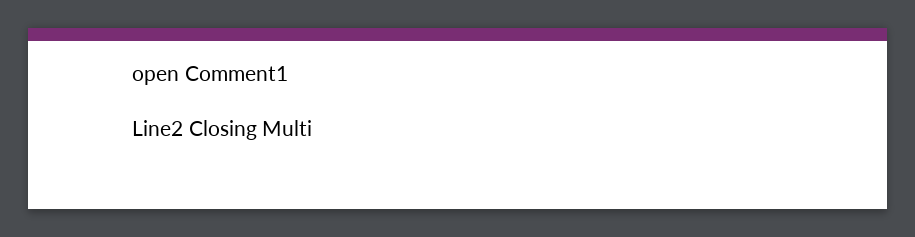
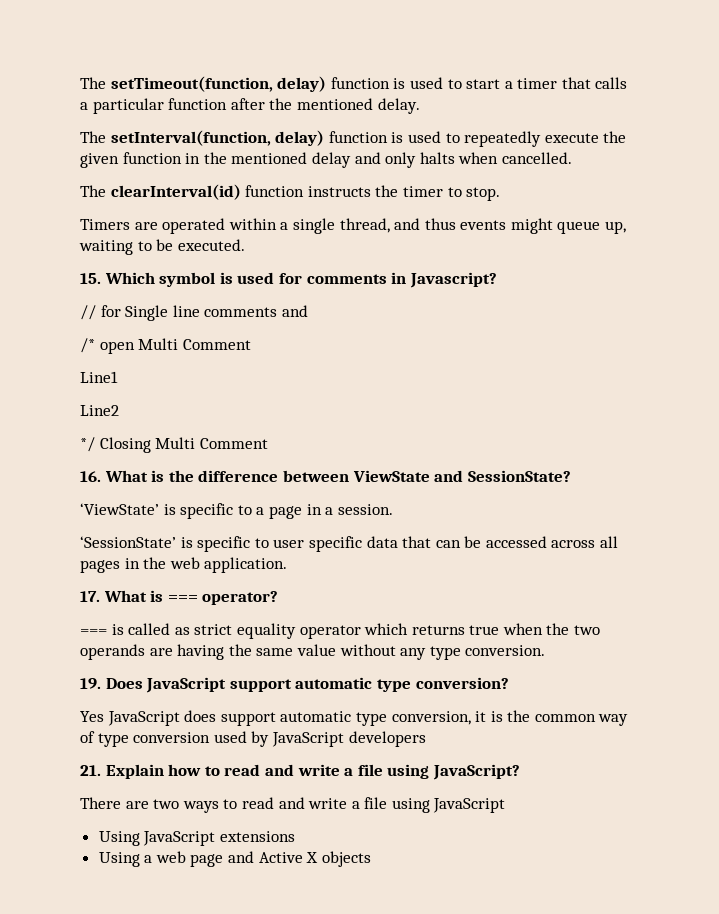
[132,66,288,85] open Comment1 -> [80,76,628,92] [80,98,420,114] [80,130,627,147] [80,152,572,168] [80,184,501,201] [80,218,627,234] [79,239,245,255] [80,272,497,288] [80,305,308,321] [80,338,251,354] [80,371,118,383] The setTimeout(function, delay) function is used to start a timer that calls a particular function after the mentioned delay. // The setInterval(function, delay) function is used to repeatedly execute the given function in the mentioned delay and only halts when cancelled. // The clearInterval(id) function instructs the timer to stop. // Timers are operated within a single thread, and thus events might queue up, waiting to be executed. // 15. Which symbol is used for comments in Javascript? // // for Single line comments and // /* open Multi Comment // Line1
(183, 128) none -> [80,437,95,452] // */
(313, 128) none -> [199,438,268,449] [80,470,571,482] [80,503,393,519] [80,536,619,552] [80,557,288,573] [80,590,279,605] [80,623,601,639] [80,644,546,660] [80,677,509,693] [80,710,629,726] [80,731,426,747] [80,764,520,780] [80,797,506,813] [98,831,295,846] [98,851,371,867] Comment // 16. What is the difference between ViewState and SessionState? // ‘ViewState’ is specific to a page in a session. // ‘SessionState’ is specific to user specific data that can be accessed across all pages in the web application. // 17. What is === operator? // === is called as strict equality operator which returns true when the two operands are having the same value without any type conversion. // 19. Does JavaScript support automatic type conversion? // Yes JavaScript does support automatic type conversion, it is the common way of type conversion used by JavaScript developers // 21. Explain how to read and write a file using JavaScript? // There are two ways to read and write a file using JavaScript // Using JavaScript extensions // Using a web page and Active X objects

